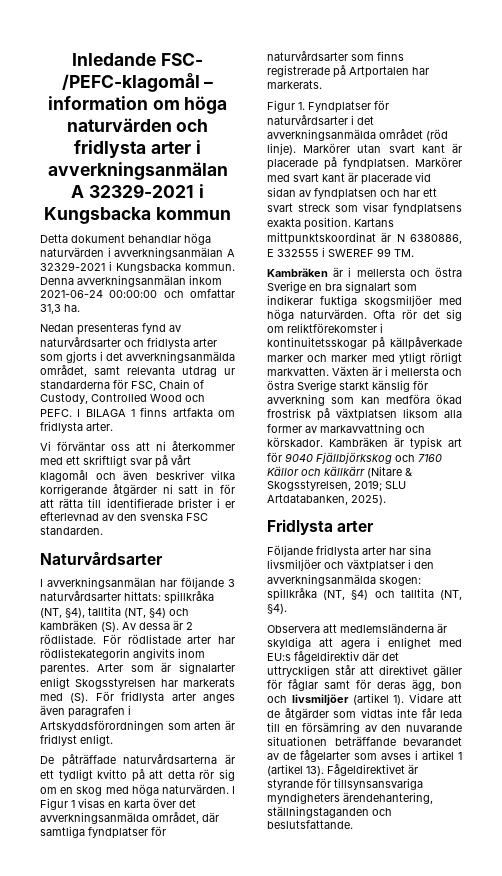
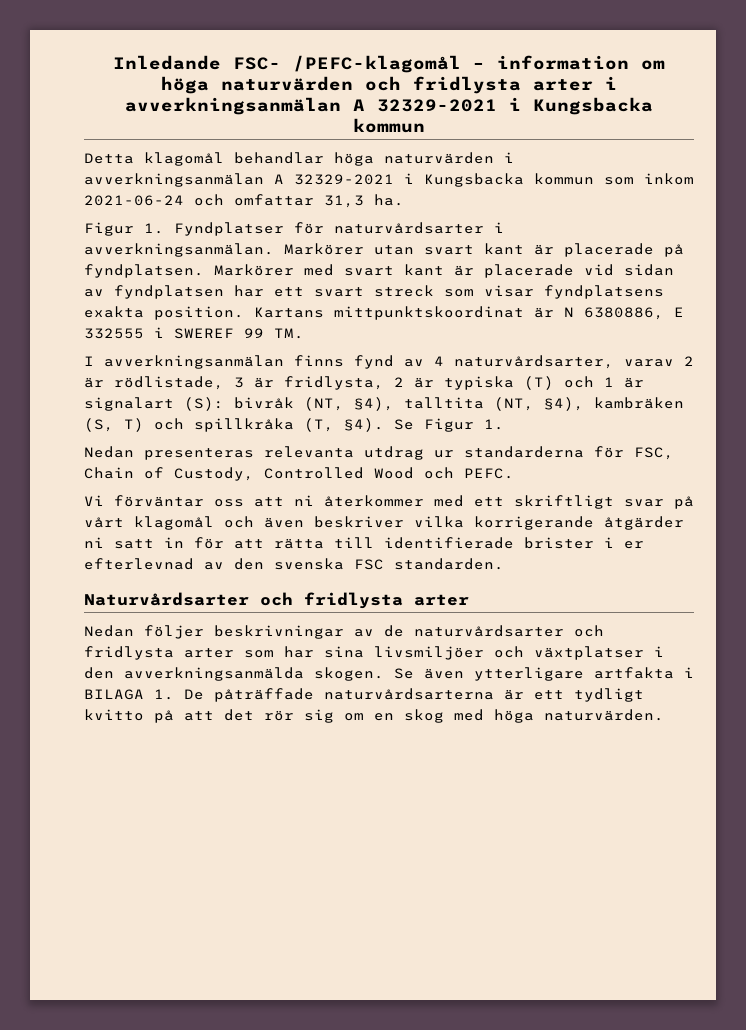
[71,234,125,243] dokument -> [144,152,224,166] klagomål
[185,263,235,271] [40,275,186,287] kommun. Denna avverkningsanmälan -> [534,173,634,185] kommun som
[109,290,158,298] 00:00:00 -> (184, 200) none
[40,323,181,335] [40,337,217,349] [40,351,235,363] [40,365,120,377] Nedan presenteras fynd av naturvårdsarter och fridlysta arter som gjorts i det avverkningsanmälda området, samt -> [84,222,504,236] [84,243,684,257] [84,264,674,278] [84,285,664,299] [84,306,684,320] [84,327,304,339] [84,355,694,369] [84,376,644,390] [84,397,684,411] [84,418,504,432] [84,446,254,460] Figur 1. Fyndplatser för naturvårdsarter i avverkningsanmälan. Markörer utan svart kant är placerade på fyndplatsen. Markörer med svart kant är placerade vid sidan av fyndplatsen har ett svart streck som visar fyndplatsens exakta position. Kartans mittpunktskoordinat är N 6380886, E 332555 i SWEREF 99 TM. // I avverkningsanmälan finns fynd av 4 naturvårdsarter, varav 2 är rödlistade, 3 är fridlysta, 2 är typiska (T) och 1 är signalart (S): bivråk (NT, §4), talltita (NT, §4), kambräken (S, T) och spillkråka (T, §4). Se Figur 1. // Nedan presenteras
[77,407,235,417] [40,421,113,433] I BILAGA 1 finns artfakta om fridlysta arter. -> (514, 473) none
[40,577,235,589] [40,591,214,604] [40,606,189,618] [40,620,193,632] [40,634,235,644] [40,648,205,660] [40,662,235,675] [40,677,235,689] [40,691,235,703] [40,705,131,718] [40,720,235,732] [40,734,113,746] // I avverkningsanmälan har följande 3 naturvårdsarter hittats: spillkråka (NT, §4), talltita (NT, §4) och kambräken (S). Av dessa är 2 rödlistade. För rödlistade arter har rödlistekategorin angivits inom parentes. Arter som är signalarter enligt Skogsstyrelsen har markerats med (S). För fridlysta arter anges även paragrafen i Artskyddsförordningen som arten är fridlyst enligt. // -> [260,592,469,609] [84,625,604,639] [84,646,664,660] [84,667,694,681] [84,689,174,700] och fridlysta arter // Nedan följer beskrivningar av de naturvårdsarter och fridlysta arter som har sina livsmiljöer och växtplatser i den avverkningsanmälda skogen. Se även ytterligare artfakta i BILAGA 1.
[167,770,195,779] detta -> [224,709,254,721] det
[232,786,235,794] [40,798,196,810] [40,812,219,824] [40,826,166,839] [267,51,404,61] [267,65,429,78] [267,80,322,89] [267,100,389,113] [267,115,374,125] [267,129,448,141] [267,143,462,155] [267,157,462,170] [267,172,431,185] [267,187,437,200] [267,202,462,215] [267,217,394,230] [267,232,462,245] [267,247,414,257] [267,267,462,277] [267,281,417,293] [267,295,462,307] [267,309,462,321] [267,323,383,333] [267,337,462,350] [267,352,462,364] [267,366,462,376] [267,380,428,392] [267,394,462,406] [267,408,462,421] [267,423,425,435] [267,437,462,450] [267,452,442,464] [267,466,412,478] [267,480,406,491] [267,494,386,505] [267,519,375,535] [267,545,431,557] [267,559,434,572] [267,574,421,586] [267,588,462,601] [267,604,287,614] [267,623,447,633] [267,637,462,649] [267,651,399,663] [267,665,462,677] [267,679,462,691] [267,693,462,706] [267,708,462,720] [267,722,462,734] [267,736,462,746] [267,750,462,762] [267,764,418,776] [267,778,423,790] [267,792,433,804] [267,806,392,818] [267,820,353,829] I Figur 1 visas en karta över det avverkningsanmälda området, där samtliga fyndplatser för naturvårdsarter som finns registrerade på Artportalen har markerats. // Figur 1. Fyndplatser för naturvårdsarter i det avverkningsanmälda området (röd linje). Markörer utan svart kant är placerade på fyndplatsen. Markörer med svart kant är placerade vid sidan av fyndplatsen och har ett svart streck som visar fyndplatsens exakta position. Kartans mittpunktskoordinat är N 6380886, E 332555 i SWEREF 99 TM. // Kambräken är i mellersta och östra Sverige en bra signalart som indikerar fuktiga skogsmiljöer med höga naturvärden. Ofta rör det sig om reliktförekomster i kontinuitetsskogar på källpåverkade marker och marker med ytligt rörligt markvatten. Växten är i mellersta och östra Sverige starkt känslig för avverkning som kan medföra ökad frostrisk på växtplatsen liksom alla former av markavvattning och körskador. Kambräken är typisk art för 9040 Fjällbjörkskog och 7160 Källor och källkärr (Nitare & Skogsstyrelsen, 2019; SLU Artdatabanken, 2025). // Fridlysta arter // Följande fridlysta arter har sina livsmiljöer och växtplatser i den avverkningsanmälda skogen: spillkråka (NT, §4) och talltita (NT, §4). // Observera att medlemsländerna är skyldiga att agera i enlighet med EU:s fågeldirektiv där det uttryckligen står att direktivet gäller för fåglar samt för deras ägg, bon och livsmiljöer (artikel 1). Vidare att de åtgärder som vidtas inte får leda till en försämring av den nuvarande situationen beträffande bevarandet av de fågelarter som avses i artikel 1 (artikel 13). Fågeldirektivet är styrande för tillsynsansvariga myndigheters ärendehantering, ställningstaganden och beslutsfattande. -> (664, 715) none

